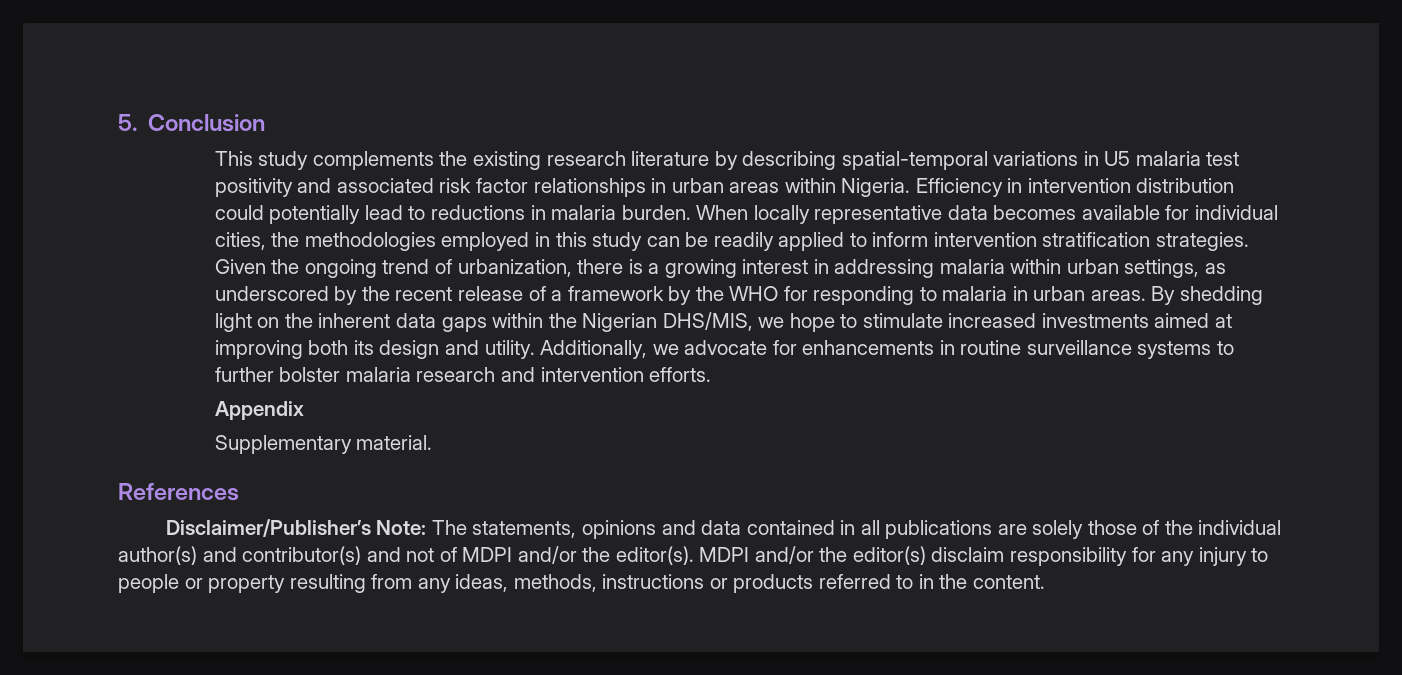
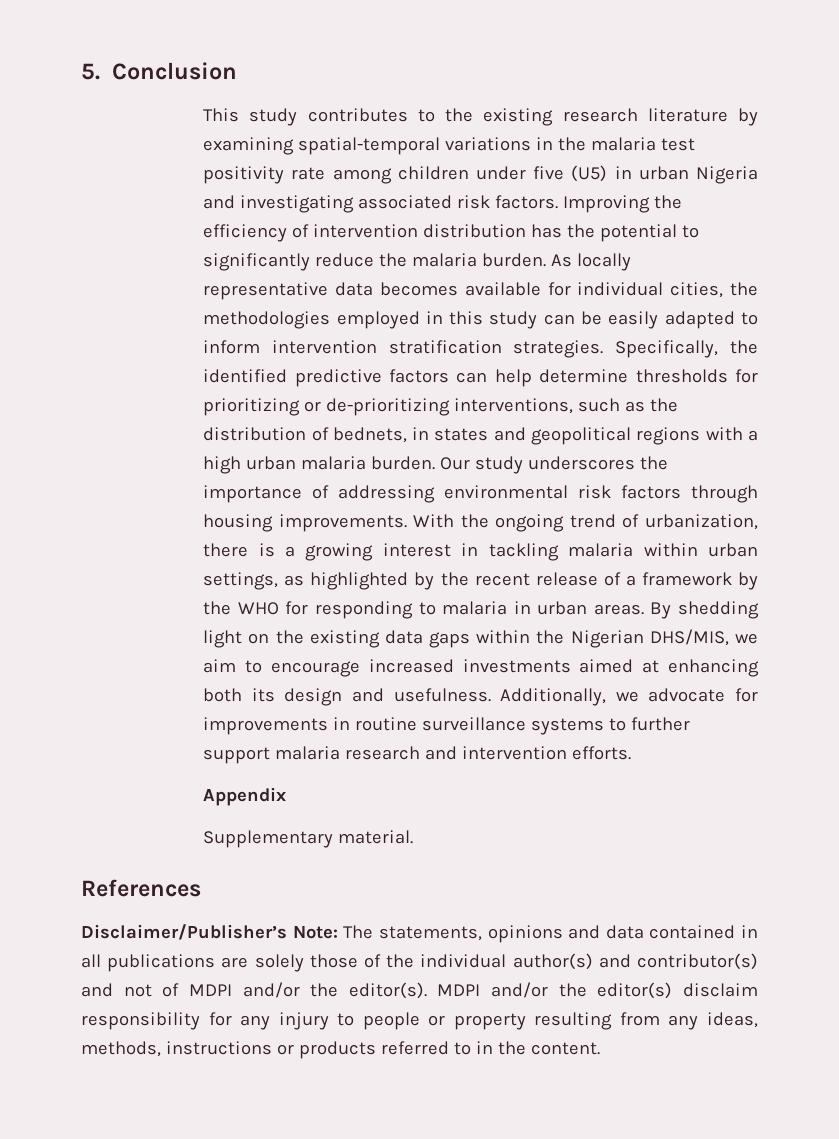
[312,151,434,170] complements -> [307,108,435,122] contributes to
[742,151,837,170] describing -> [203,137,295,155] examining
[1104,151,1131,166] U5 -> [558,137,587,151] the
[297,178,1235,197] [214,205,749,224] and associated risk factor relationships in urban areas within Nigeria. Efficiency in intervention distribution could potentially lead to reductions in malaria burden. When -> [291,165,759,184] [203,195,683,213] [203,224,700,242] [203,253,573,271] rate among children under five (U5) in urban Nigeria and investigating associated risk factors. Improving the efficiency of intervention distribution has the potential to significantly reduce the malaria burden. As
[713,232,845,251] readily applied -> [608,311,735,329] easily adapted
[214,259,266,274] Given -> [615,340,758,358] [203,369,758,387] [203,398,679,416] [203,427,758,445] [203,456,669,474] [203,485,758,503] [203,514,455,532] Specifically, the identified predictive factors can help determine thresholds for prioritizing or de-prioritizing interventions, such as the distribution of bednets, in states and geopolitical regions with a high urban malaria burden. Our study underscores the importance of addressing environmental risk factors through housing improvements. With
[834,259,935,278] addressing -> [488,543,559,561] tackling
[214,286,329,301] underscored -> [310,572,409,590] highlighted
[318,313,391,328] inherent -> [309,630,380,648] existing
[789,313,943,332] hope to stimulate -> [203,659,360,677] aim to encourage
[214,340,303,359] improving -> [667,659,759,677] enhancing
[484,340,535,359] utility. -> [393,688,491,702] usefulness.
[802,340,935,355] enhancements -> [203,717,329,735] improvements
[279,367,341,382] bolster -> [203,747,271,764] support

